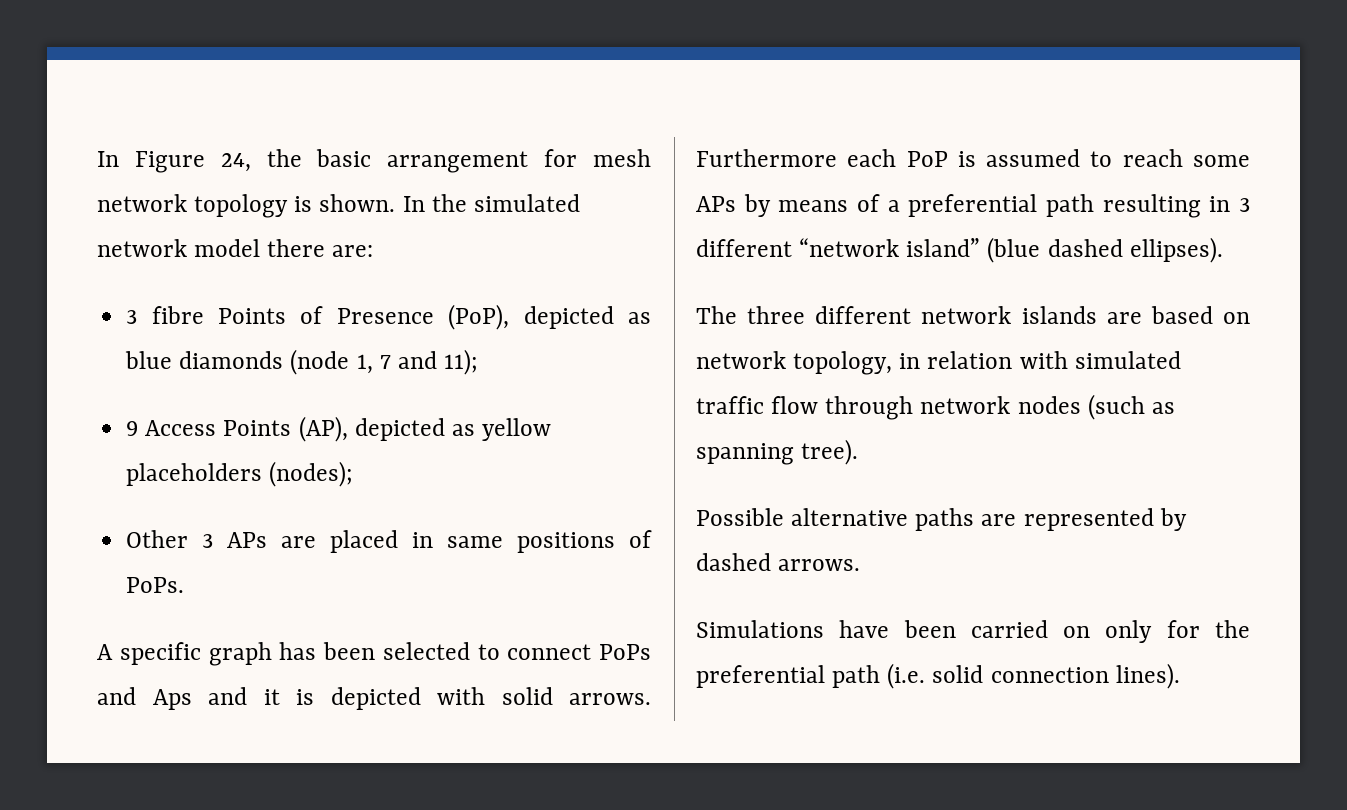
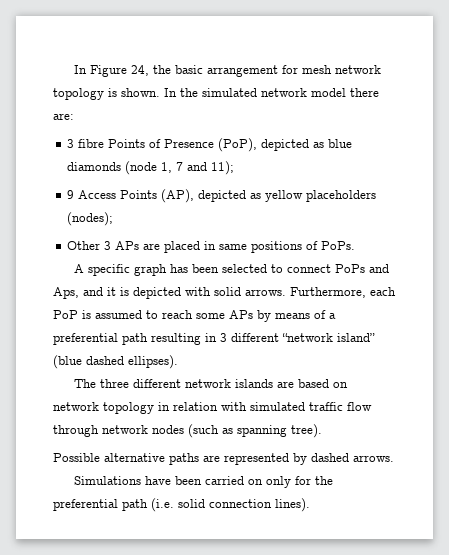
[152,689,192,710] Aps -> [53,287,79,299] Aps,
[696,149,837,167] Furthermore -> [290,287,366,298] Furthermore,
[793,351,893,375] topology, -> [103,402,154,414] topology

